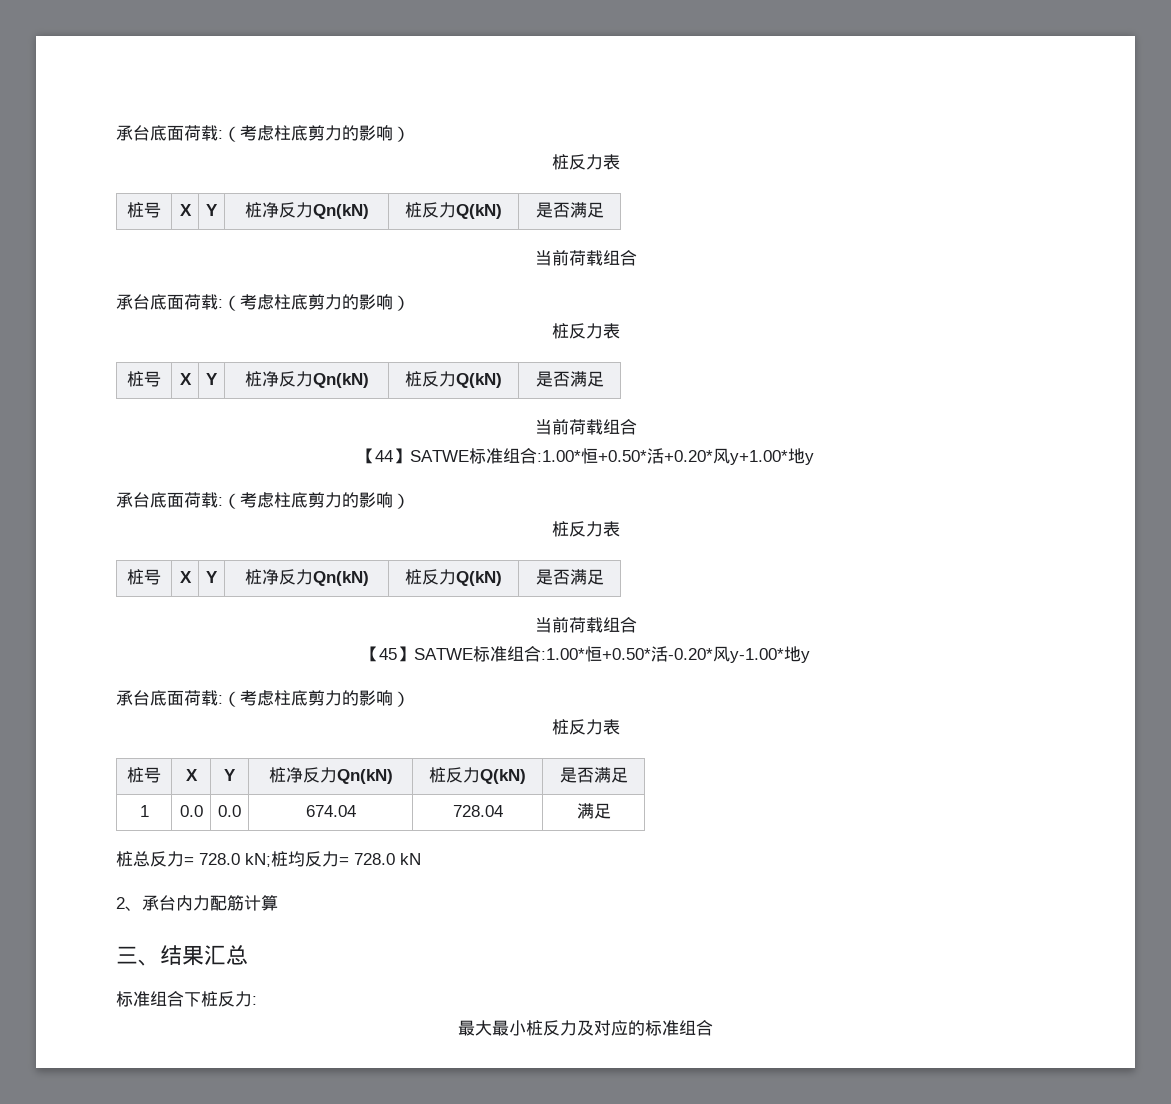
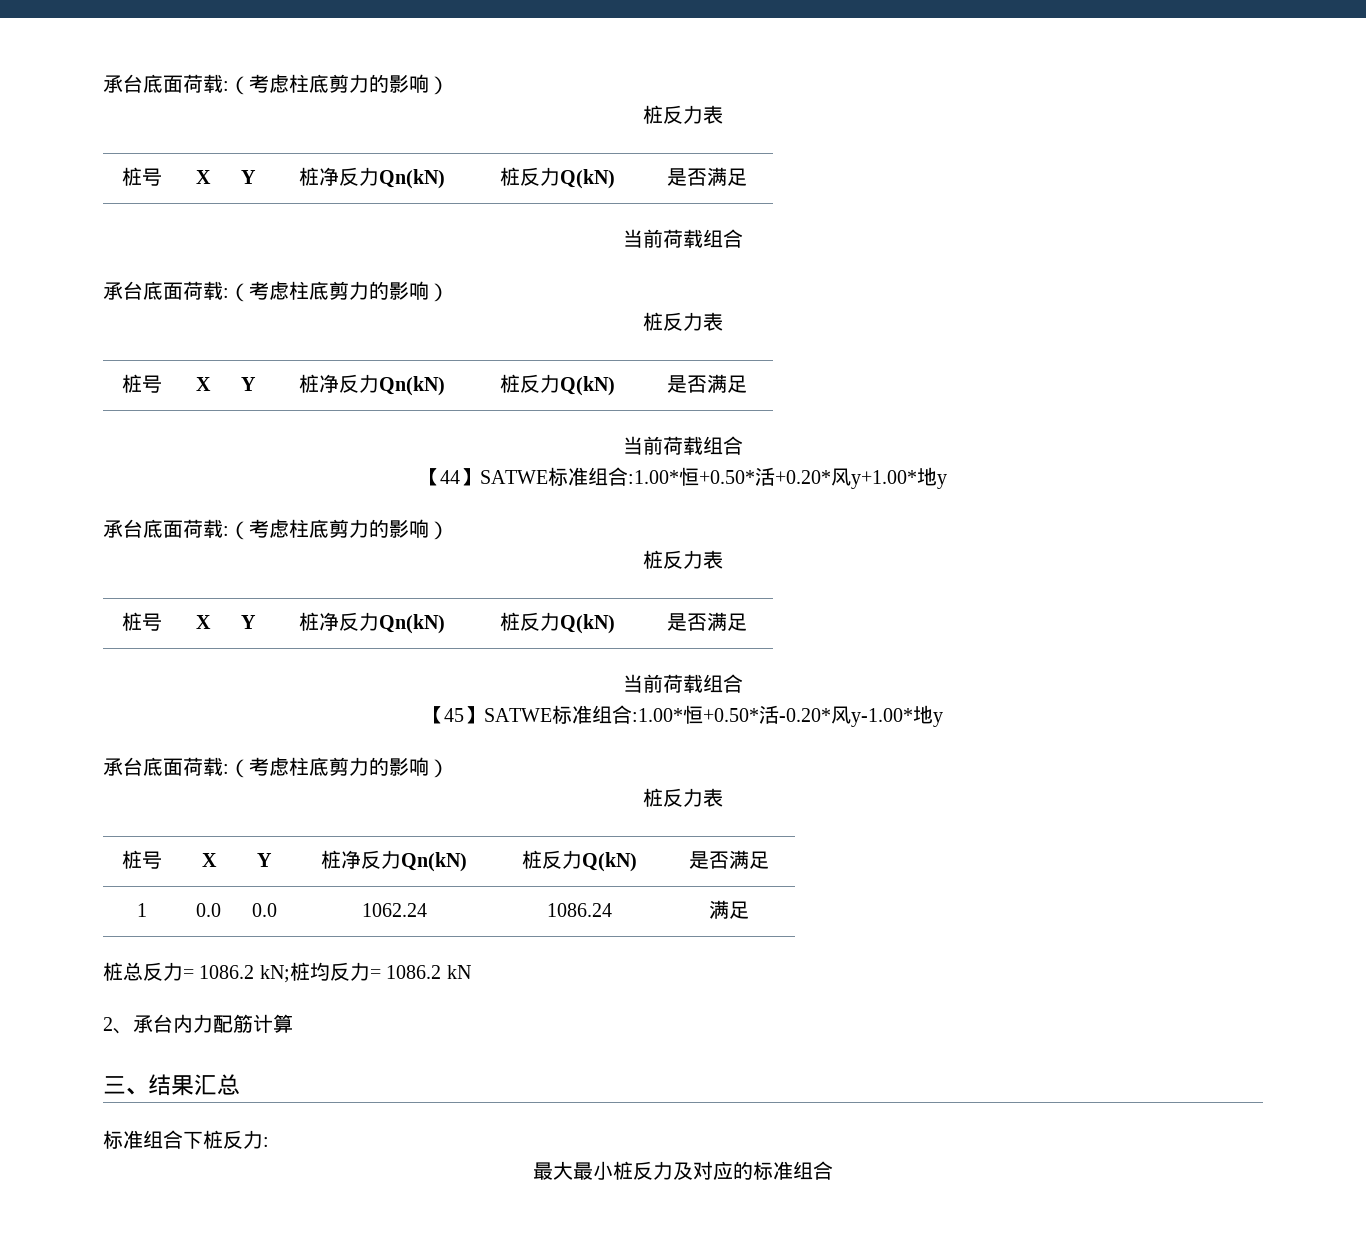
[305,805,356,817] [452,805,503,817] 674.04 | 728.04 -> [361,903,427,917] [547,903,612,917] 1062.24 | 1086.24
[199,853,240,865] 728.0 -> [199,965,255,979] 1086.2
[354,853,395,865] 728.0 -> [386,965,442,979] 1086.2

